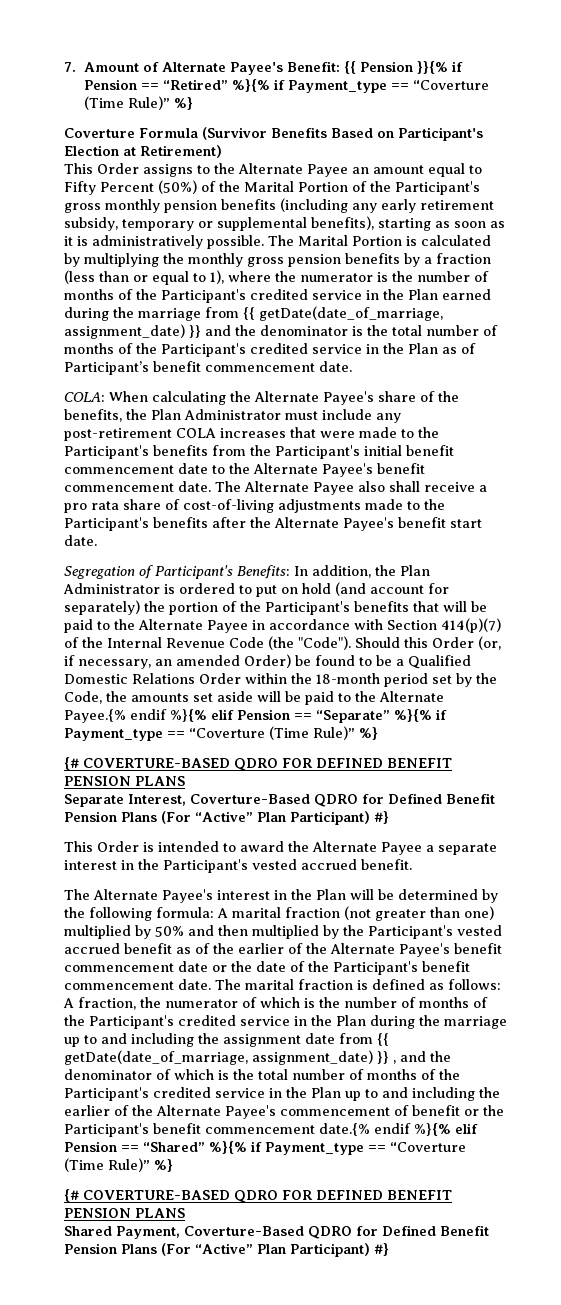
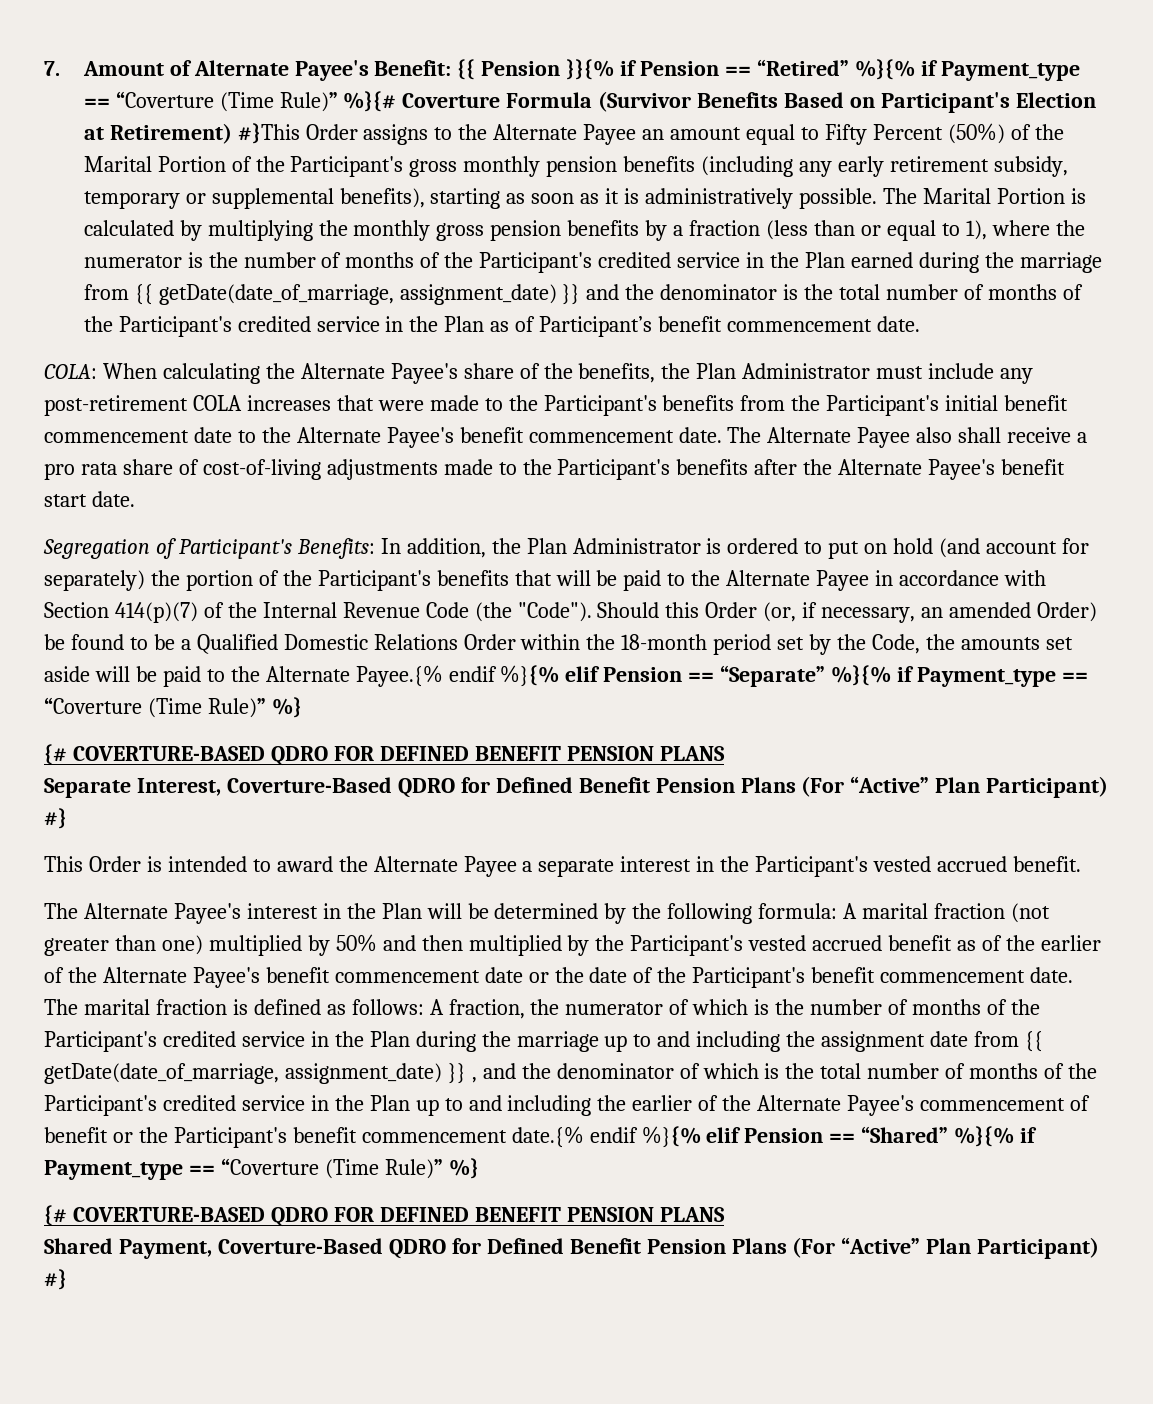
[174,97,194,110] %} // -> [343,91,397,112] %}{#
[64,163,93,174] // This -> [237,123,300,144] #}This

